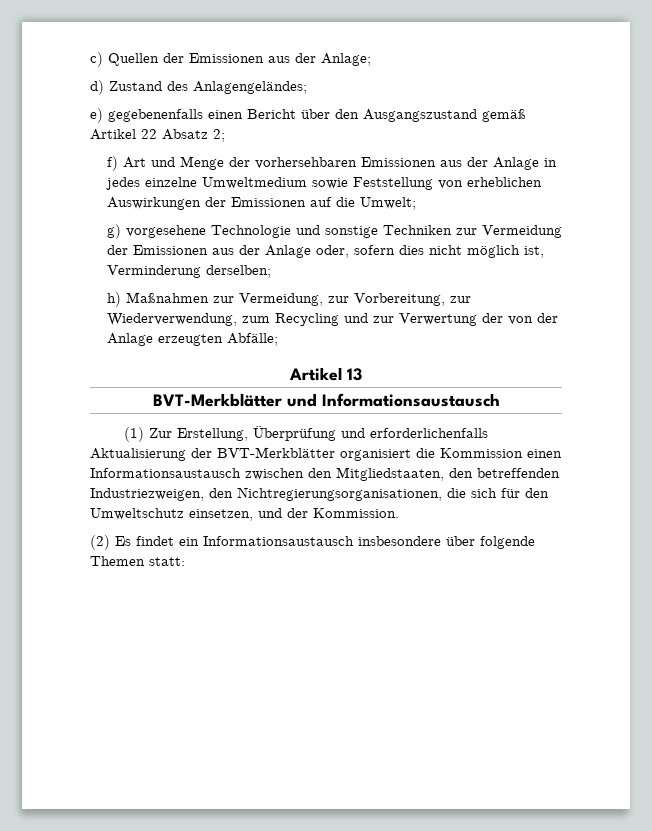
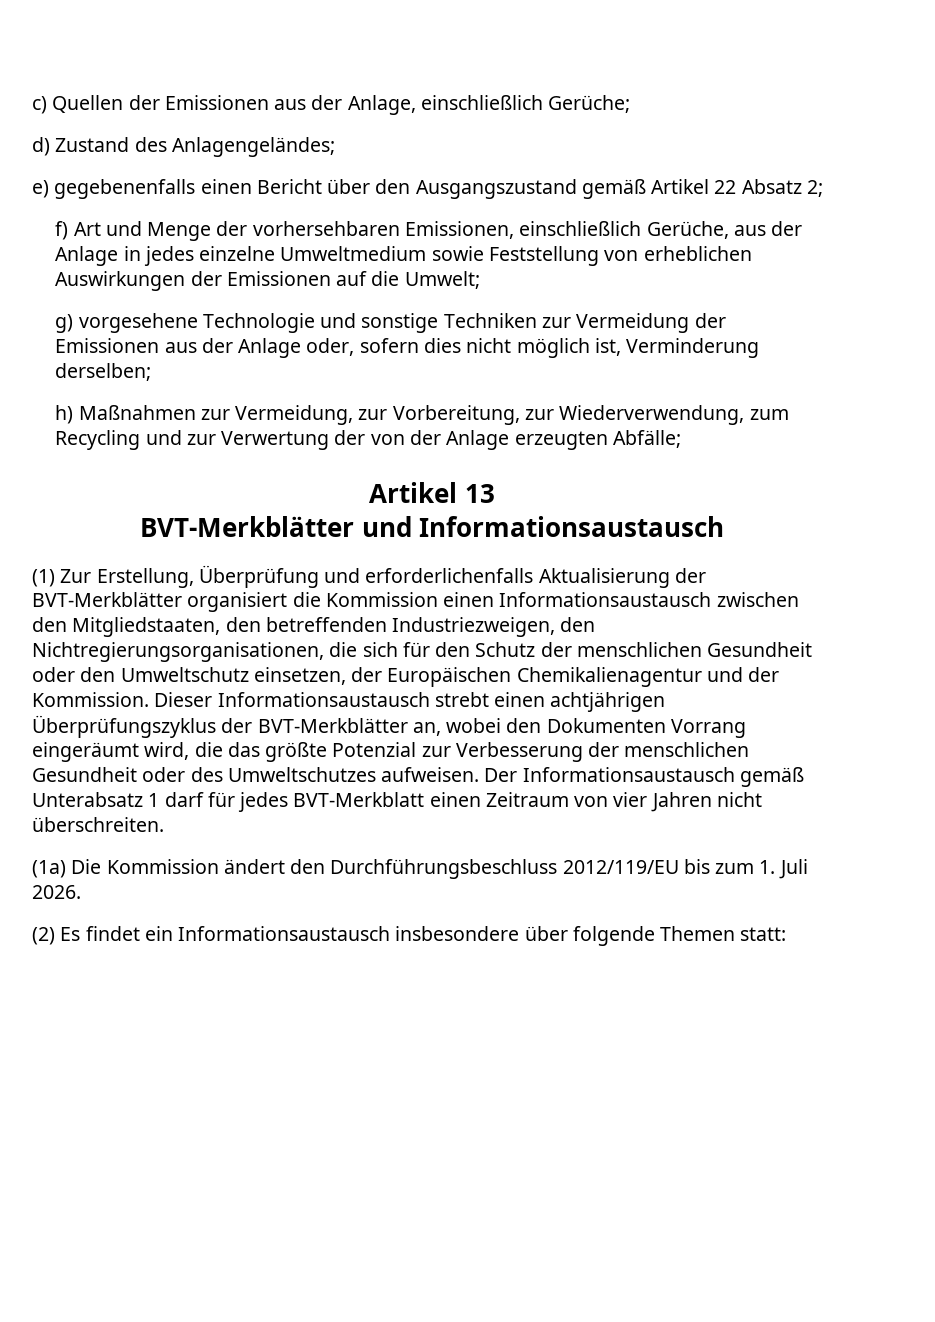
[321,53,371,66] Anlage; -> [347,95,631,115] Anlage, einschließlich Gerüche;
[360,157,436,167] Emissionen -> [404,221,729,239] Emissionen, einschließlich Gerüche,
[90,508,399,521] Umweltschutz einsetzen, und der Kommission. -> [475,642,813,657] [32,667,780,687] [32,692,666,712] [32,715,746,738] [32,742,750,762] [32,767,804,787] [32,792,762,812] [32,817,164,832] [32,859,808,879] [32,885,81,899] Schutz der menschlichen Gesundheit oder den Umweltschutz einsetzen, der Europäischen Chemikalienagentur und der Kommission. Dieser Informationsaustausch strebt einen achtjährigen Überprüfungszyklus der BVT-Merkblätter an, wobei den Dokumenten Vorrang eingeräumt wird, die das größte Potenzial zur Verbesserung der menschlichen Gesundheit oder des Umweltschutzes aufweisen. Der Informationsaustausch gemäß Unterabsatz 1 darf für jedes BVT-Merkblatt einen Zeitraum von vier Jahren nicht überschreiten. // (1a) Die Kommission ändert den Durchführungsbeschluss 2012/119/EU bis zum 1. Juli 2026.

